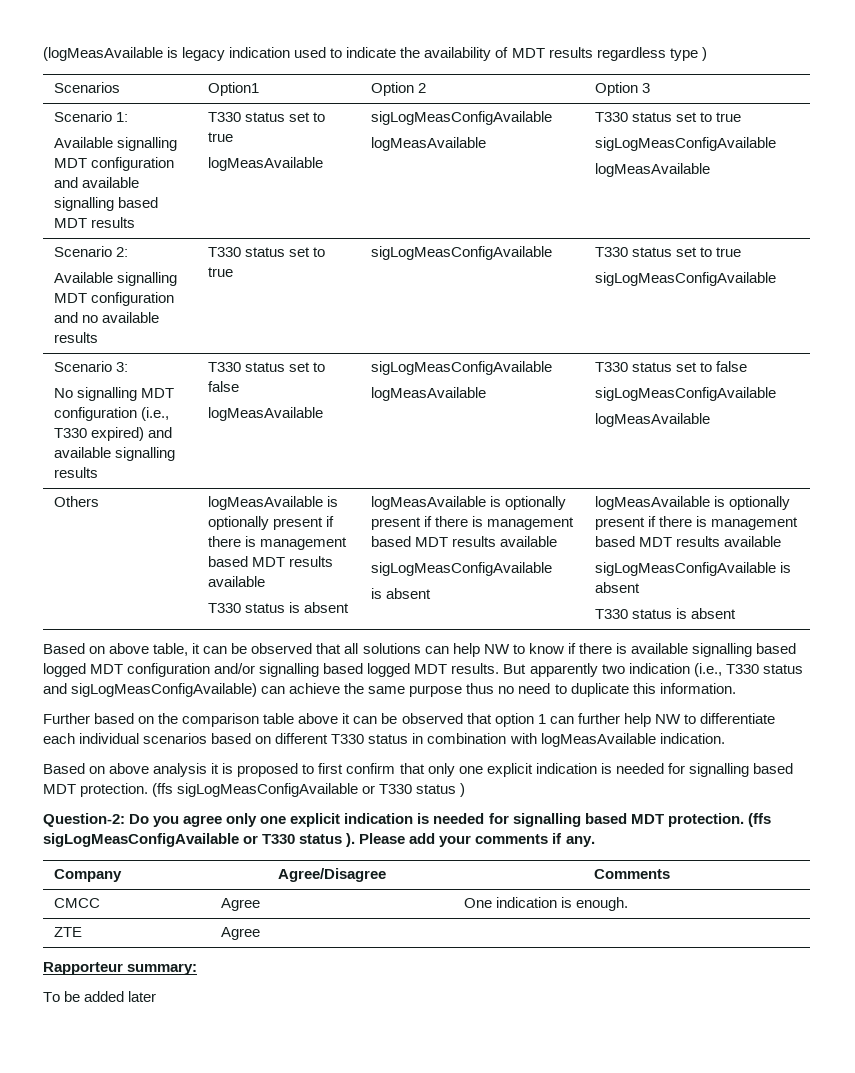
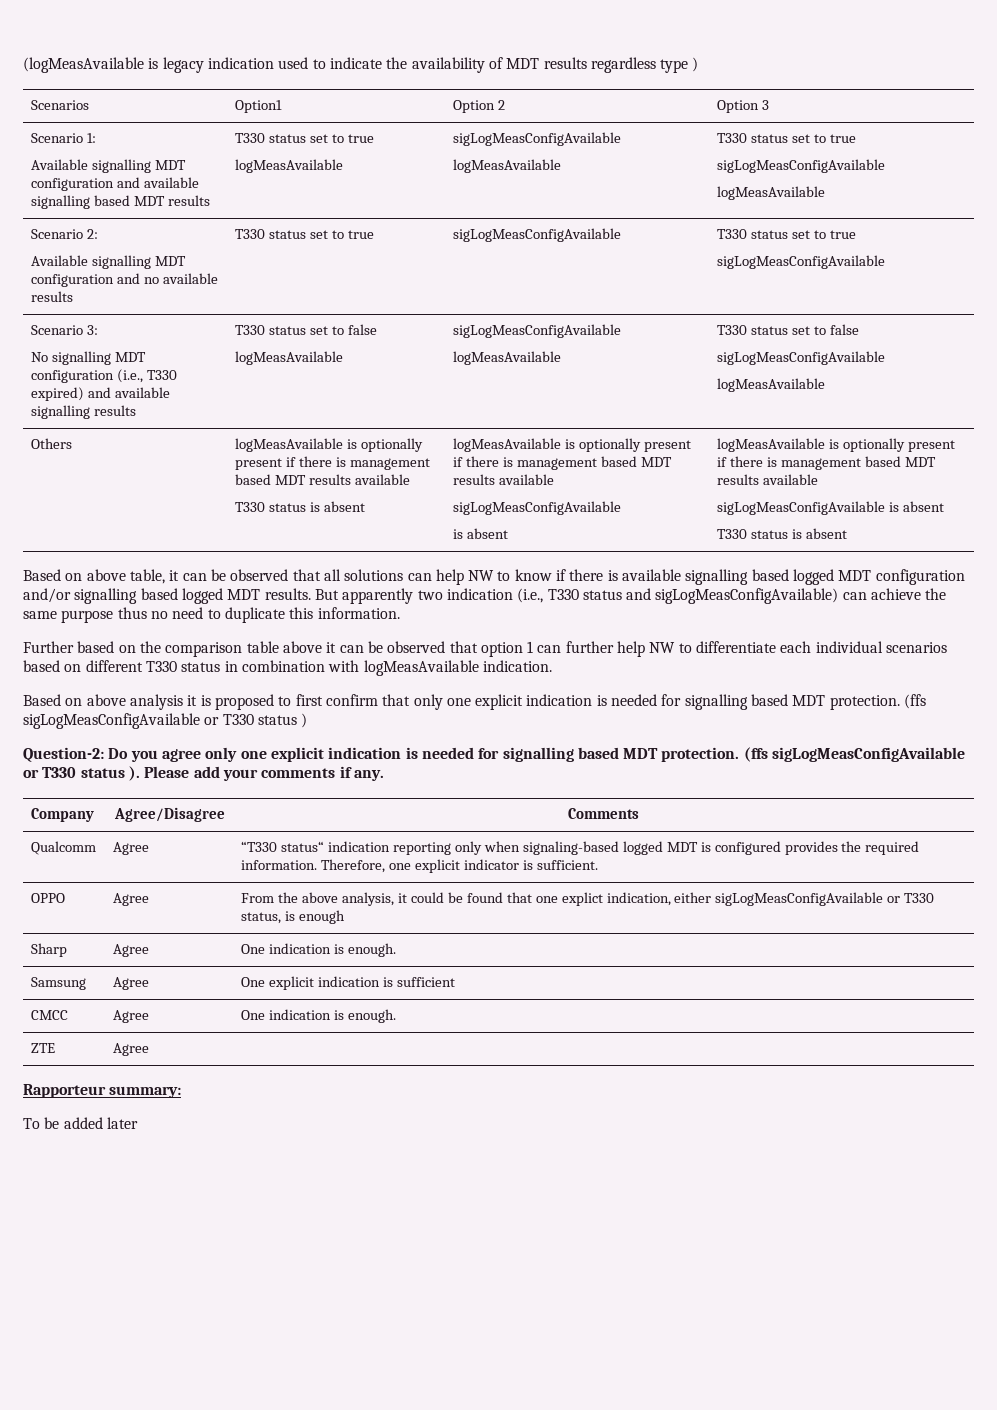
(670, 874) none -> [31,841,97,855] [113,842,150,855] [241,841,920,855] [241,859,598,873] [31,893,66,903] [113,893,150,906] [241,892,935,906] [241,910,346,924] [31,943,68,957] [113,944,150,957] [241,943,397,957] [31,977,87,990] [113,977,150,990] [241,976,456,990] // Qualcomm | Agree | “T330 status“ indication reporting only when signaling-based logged MDT is configured provides the required information. Therefore, one explicit indicator is sufficient. // OPPO | Agree | From the above analysis, it could be found that one explict indication, either sigLogMeasConfigAvailable or T330 status, is enough // Sharp | Agree | One indication is enough. // Samsung | Agree | One explicit indication is sufficient

